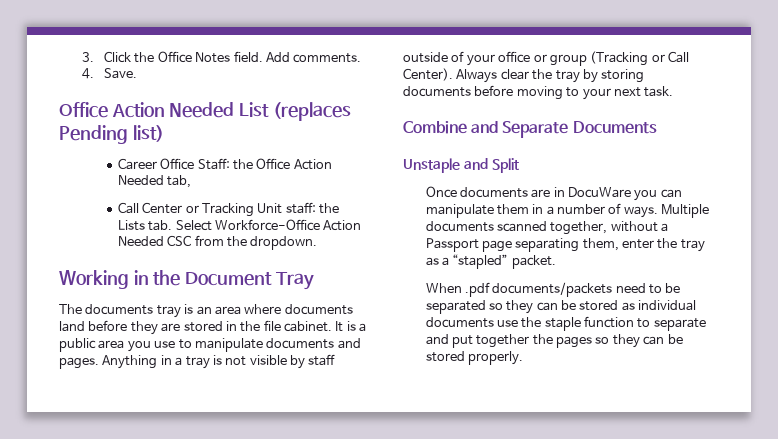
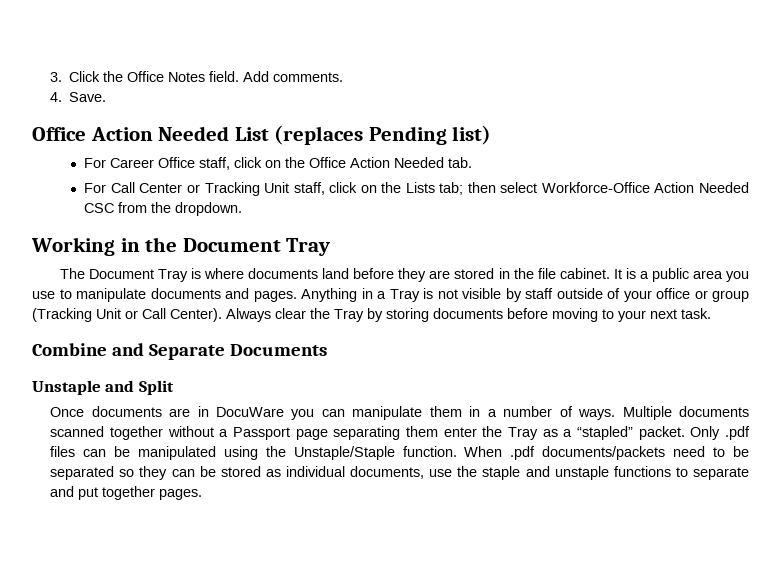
(164, 133) none -> [84,158,107,168] For
[197,158,230,170] Staff: -> [199,157,282,170] staff, click on
[167,175,192,188] tab, // -> [448,157,473,168] [84,183,107,193] tab. // For
[285,202,339,214] [117,220,212,231] staff: the Lists tab. Select -> [293,182,538,195] staff, click on the Lists tab; then select
[85,304,241,318] documents tray is an area -> [88,268,202,282] Document Tray is
[185,356,210,369] tray -> [389,289,420,302] Tray
(649, 58) none -> [96,308,121,319] Unit
[555,70,580,83] tray -> [334,309,364,322] Tray
[550,221,608,235] together, -> [109,426,163,440] together
[582,238,619,251] them, -> [405,426,438,437] them
[680,239,705,252] tray -> [507,427,538,440] Tray
(556, 262) // -> [690,426,751,440] [50,446,457,460] Only .pdf files can be manipulated using the Unstaple/Staple function.
[425,317,494,328] documents -> [350,466,425,479] documents,
[584,316,635,328] function -> [525,466,671,480] and unstaple functions
[532,334,683,348] [425,351,523,365] the pages so they can be stored properly. -> [159,489,203,500] pages.

